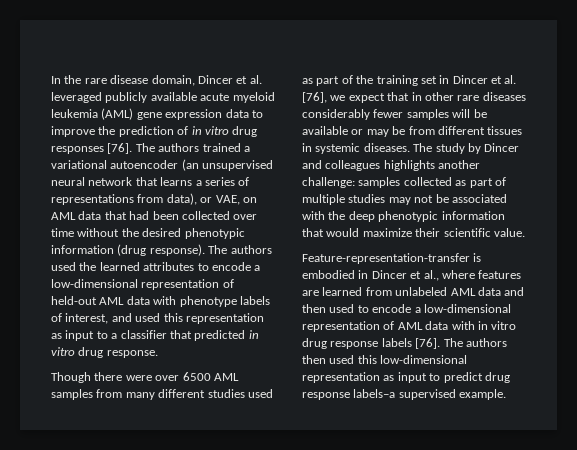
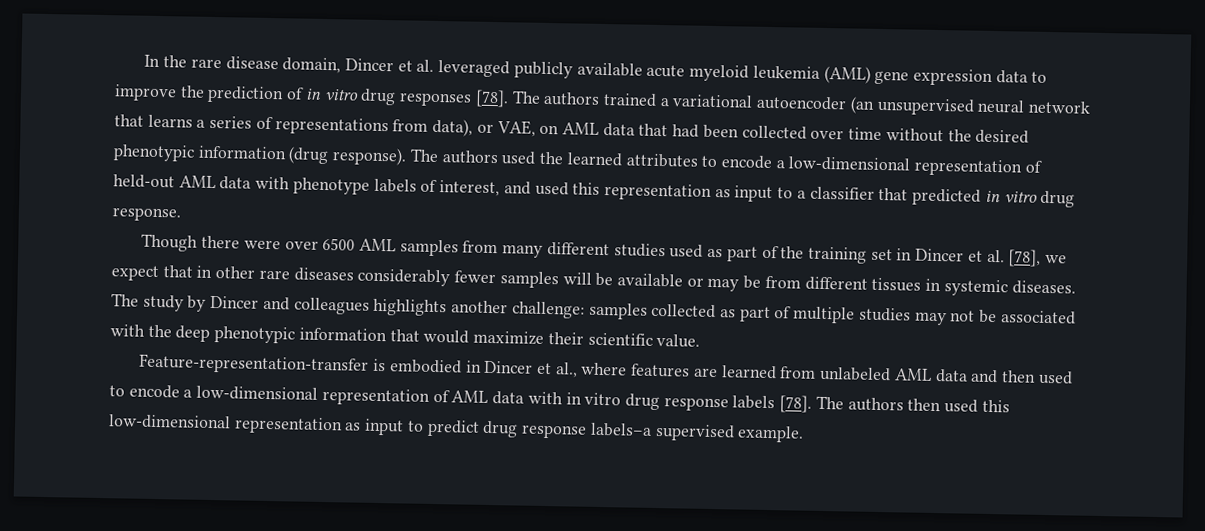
[107,143,133,154] [76]. -> [474,89,509,108] [78].
[302,92,327,103] [76], -> [1008,249,1042,267] [78],
[415,338,441,349] [76]. -> [779,395,813,413] [78].

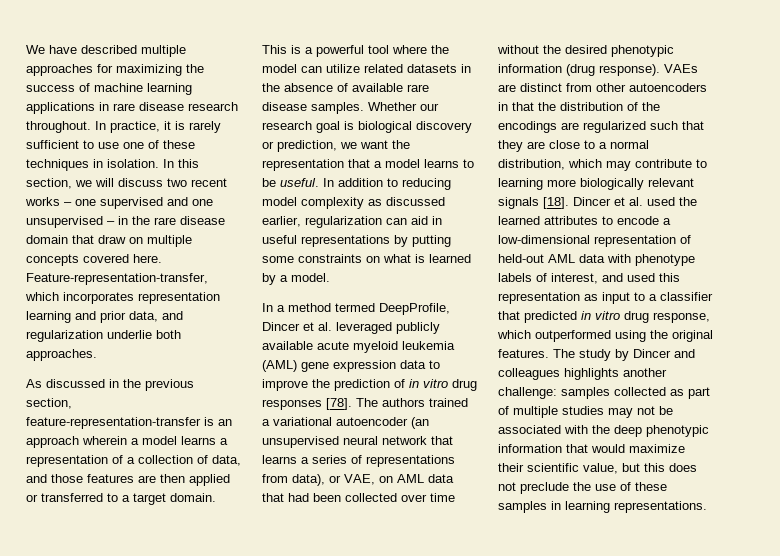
[144,54,342,74] In the rare disease domain, -> [26,45,186,57] [26,64,204,76] [26,83,192,95] [26,102,238,114] [26,121,221,133] [26,140,195,149] [26,159,199,171] [26,178,227,189] [25,197,213,209] [26,216,225,228] [26,235,192,247] [26,254,162,266] [26,273,208,285] [25,292,220,304] [26,311,183,323] [26,330,181,342] [26,349,97,361] [26,379,194,391] [26,398,72,409] [26,417,232,429] [26,436,228,448] [26,455,241,467] [26,474,230,486] [26,493,216,505] [262,45,449,57] [262,64,471,73] [262,83,429,92] [262,102,439,114] [262,121,472,133] [262,140,410,152] [262,159,474,171] [262,178,451,190] [262,197,445,209] [262,216,442,228] [262,235,451,247] [262,254,471,263] [262,273,330,285] [262,303,450,315] We have described multiple approaches for maximizing the success of machine learning applications in rare disease research throughout. In practice, it is rarely sufficient to use one of these techniques in isolation. In this section, we will discuss two recent works – one supervised and one unsupervised – in the rare disease domain that draw on multiple concepts covered here. Feature-representation-transfer, which incorporates representation learning and prior data, and regularization underlie both approaches. // As discussed in the previous section, feature-representation-transfer is an approach wherein a model learns a representation of a collection of data, and those features are then applied or transferred to a target domain. This is a powerful tool where the model can utilize related datasets in the absence of available rare disease samples. Whether our research goal is biological discovery or prediction, we want the representation that a model learns to be useful. In addition to reducing model complexity as discussed earlier, regularization can aid in useful representations by putting some constraints on what is learned by a model. // In a method termed DeepProfile,
[409,148,499,165] The authors -> [664,64,698,73] [498,83,707,92] [498,102,660,111] [498,121,704,133] [498,140,649,152] [498,159,707,171] [498,178,694,190] [498,197,643,209] VAEs are distinct from other autoencoders in that the distribution of the encodings are regularized such that they are close to a normal distribution, which may contribute to learning more biologically relevant signals [18]. Dincer et al.
[112,207,181,222] [141,233,1068,267] [111,265,1076,297] response. // Though there were over 6500 AML samples from many different studies used as part of the training set in Dincer et al. [78], we expect that in other rare diseases considerably fewer samples will be available or may be from different tissues in systemic diseases. -> [653,312,710,323] [497,330,713,342] [498,349,549,358] response, which outperformed using the original features.
[656,333,701,348] [139,353,1073,385] [109,384,1010,413] [109,414,805,443] value. // Feature-representation-transfer is embodied in Dincer et al., where features are learned from unlabeled AML data and then used to encode a low-dimensional representation of AML data with in vitro drug response labels [78]. The authors then used this low-dimensional representation as input to predict drug response labels–a supervised example. -> [583,463,697,474] [498,482,667,494] [498,501,707,513] value, but this does not preclude the use of these samples in learning representations.

